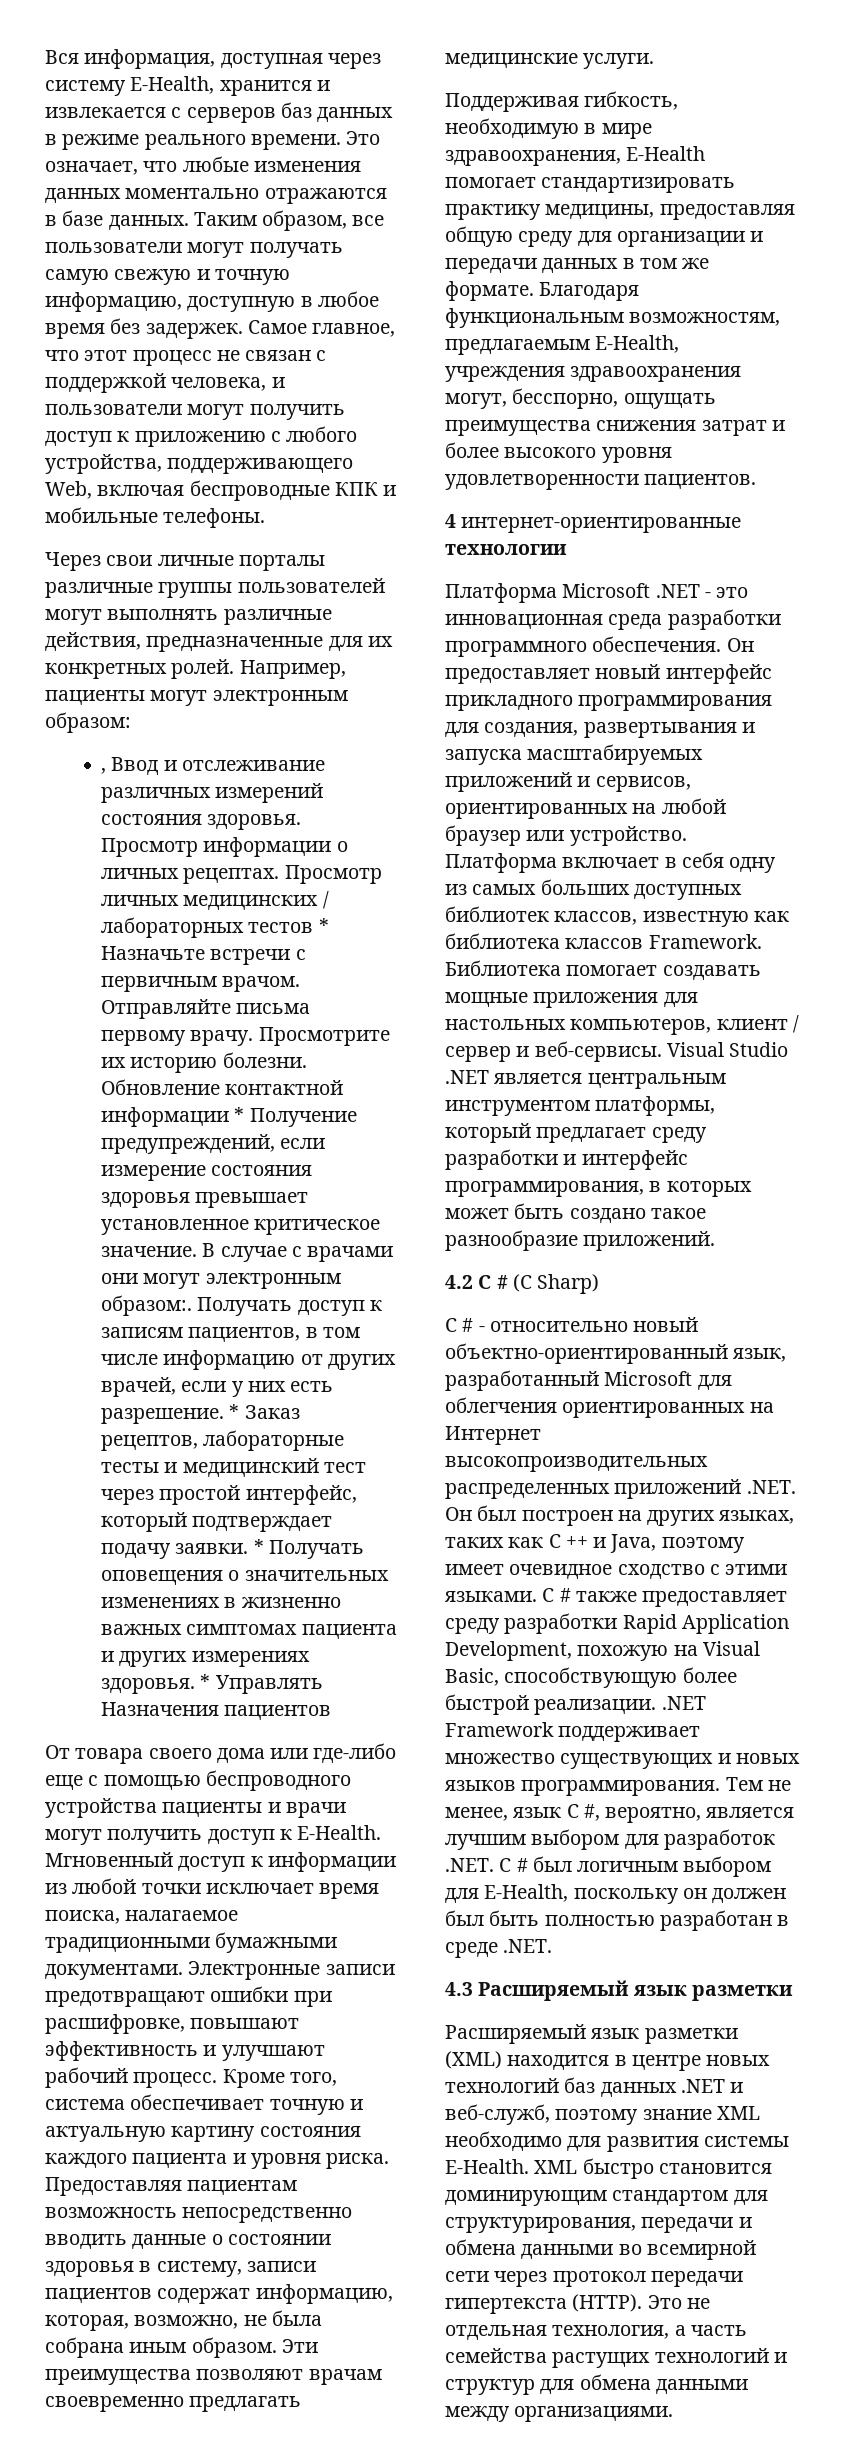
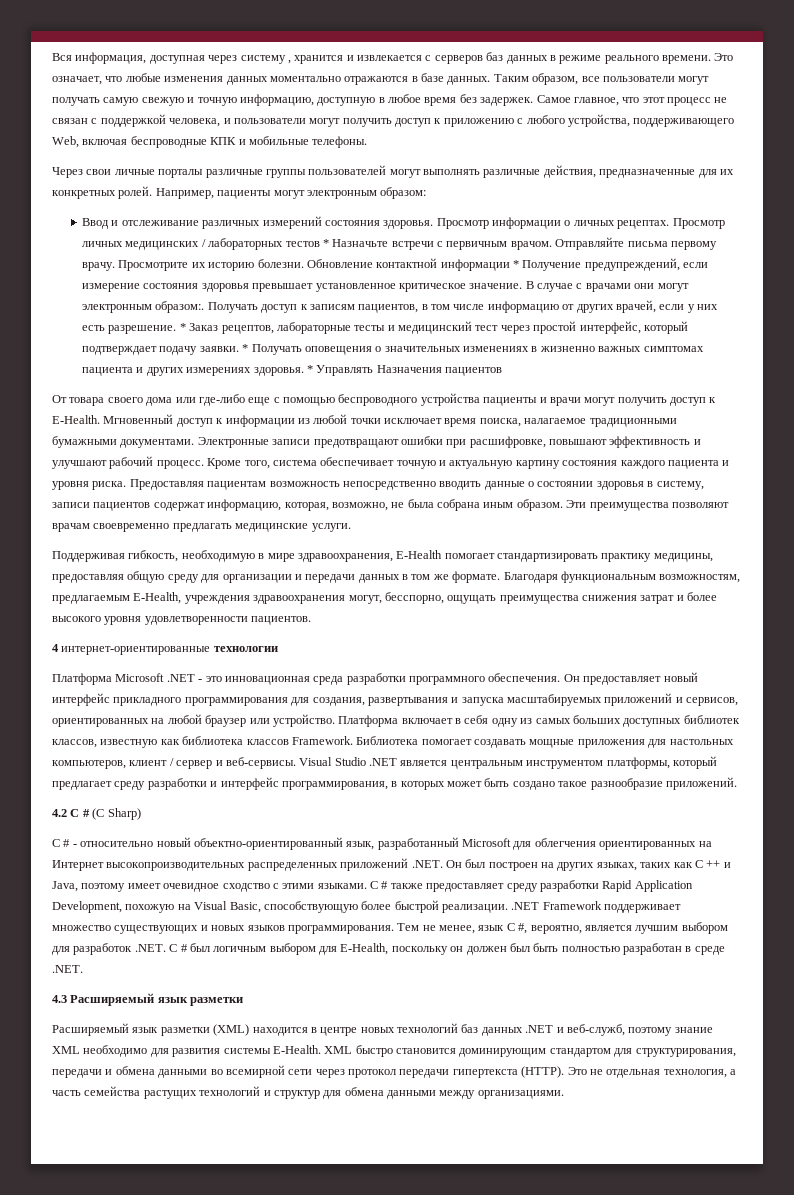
[130,76,215,94] E-Health, -> [287,60,291,64] ,
[101,768,107,774] , -> (427, 193) none

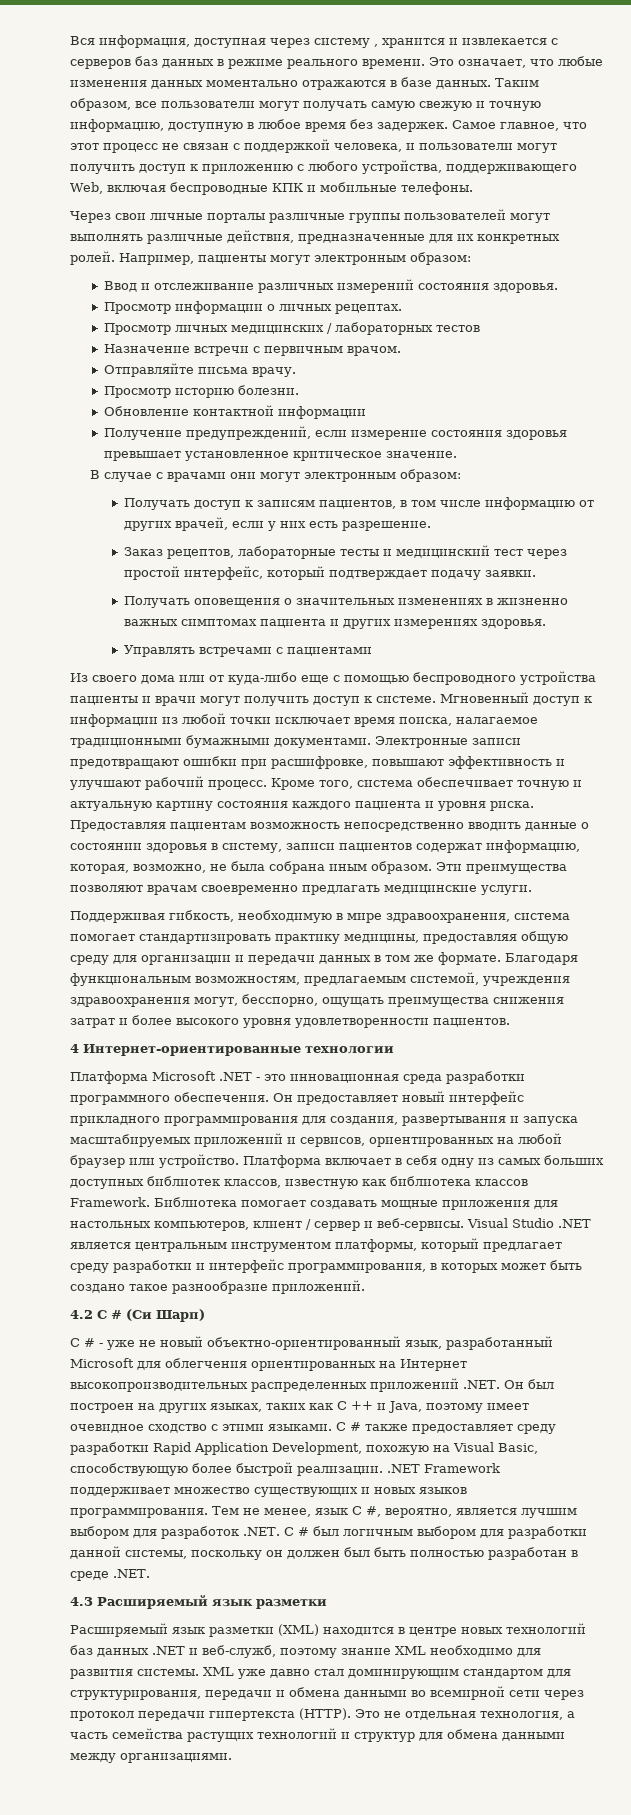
(434, 224) none -> (558, 288) //
(670, 224) none -> (402, 309) //
[322,239,389,247] * Назначьте -> [103,344,190,353] // Назначение
(552, 245) none -> (401, 351) //
[670,241,717,250] первому -> (248, 370) none
[118,260,206,271] Просмотрите их -> [103,386,171,398] // Просмотр
(304, 263) none -> (299, 390) //
[513,260,520,268] * -> (366, 412) //
(523, 286) none -> (457, 454) //
[155,301,205,313] образом:. -> [399,469,461,482] образом: //
[179,323,186,331] * -> (431, 526) //
[242,344,249,352] * -> (536, 573) //
[306,365,503,376] [52,395,105,406] * Управлять Назначения пациентов // От товара -> [123,645,372,657] [70,673,88,682] // Управлять встречами с пациентами // Из
[198,394,245,406] где-либо -> [209,672,297,685] от куда-либо
[52,415,100,424] E-Health. -> [376,696,436,703] системе.
[396,550,443,559] E-Health -> [514,913,570,920] система
[133,592,182,604] E-Health, -> [410,972,479,985] системой,
[61,646,211,655] интернет-ориентированные -> [83,1044,301,1056] Интернет-ориентированные
[92,808,141,820] (C Sharp) -> [126,1309,205,1322] (Си Шарп)
[80,841,154,847] относительно -> [107,1340,156,1350] уже не
[340,943,389,955] E-Health, -> [507,1526,587,1539] [70,1546,187,1559] разработки данной системы,
[223,1045,456,1057] системы E-Health. XML быстро становится -> [137,1667,344,1679] системы. XML уже давно стал

